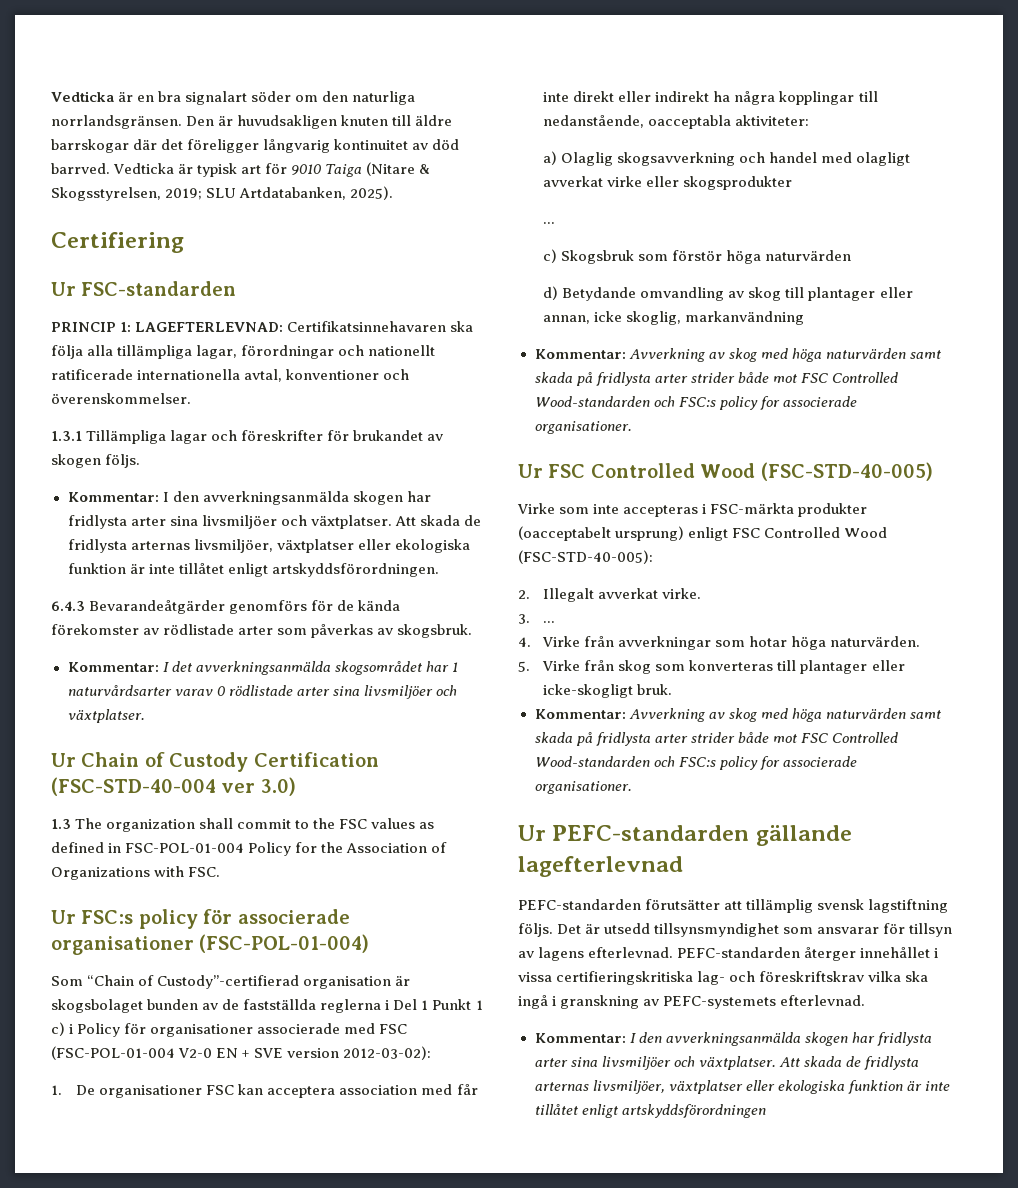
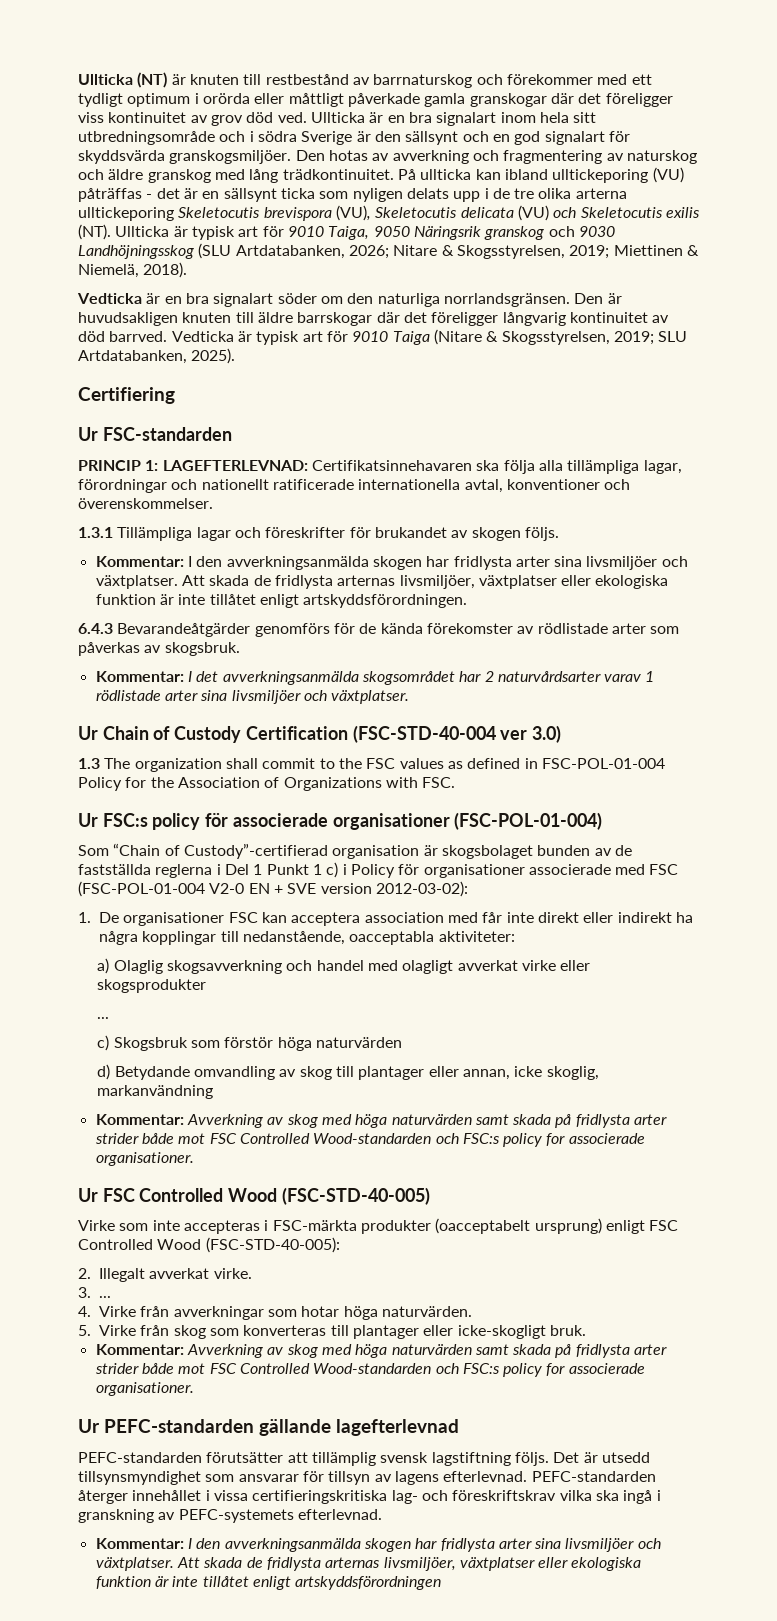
(51, 96) none -> [78,72,652,88] [78,93,673,107] [78,112,597,126] [78,131,630,145] [78,150,697,164] [78,167,684,183] [78,188,627,202] [78,205,700,221] [78,224,615,240] [78,243,699,259] [78,262,188,278] Ullticka (NT) är knuten till restbestånd av barrnaturskog och förekommer med ett tydligt optimum i orörda eller måttligt påverkade gamla granskogar där det föreligger viss kontinuitet av grov död ved. Ullticka är en bra signalart inom hela sitt utbredningsområde och i södra Sverige är den sällsynt och en god signalart för skyddsvärda granskogsmiljöer. Den hotas av avverkning och fragmentering av naturskog och äldre granskog med lång trädkontinuitet. På ullticka kan ibland ulltickeporing (VU) påträffas - det är en sällsynt ticka som nyligen delats upp i de tre olika arterna ulltickeporing Skeletocutis brevispora (VU), Skeletocutis delicata (VU) och Skeletocutis exilis (NT). Ullticka är typisk art för 9010 Taiga, 9050 Näringsrik granskog och 9030 Landhöjningsskog (SLU Artdatabanken, 2026; Nitare & Skogsstyrelsen, 2019; Miettinen & Niemelä, 2018). //
[451,662,458,672] 1 -> [484,671,494,682] 2
[216,686,225,696] 0 -> [645,671,655,682] 1

